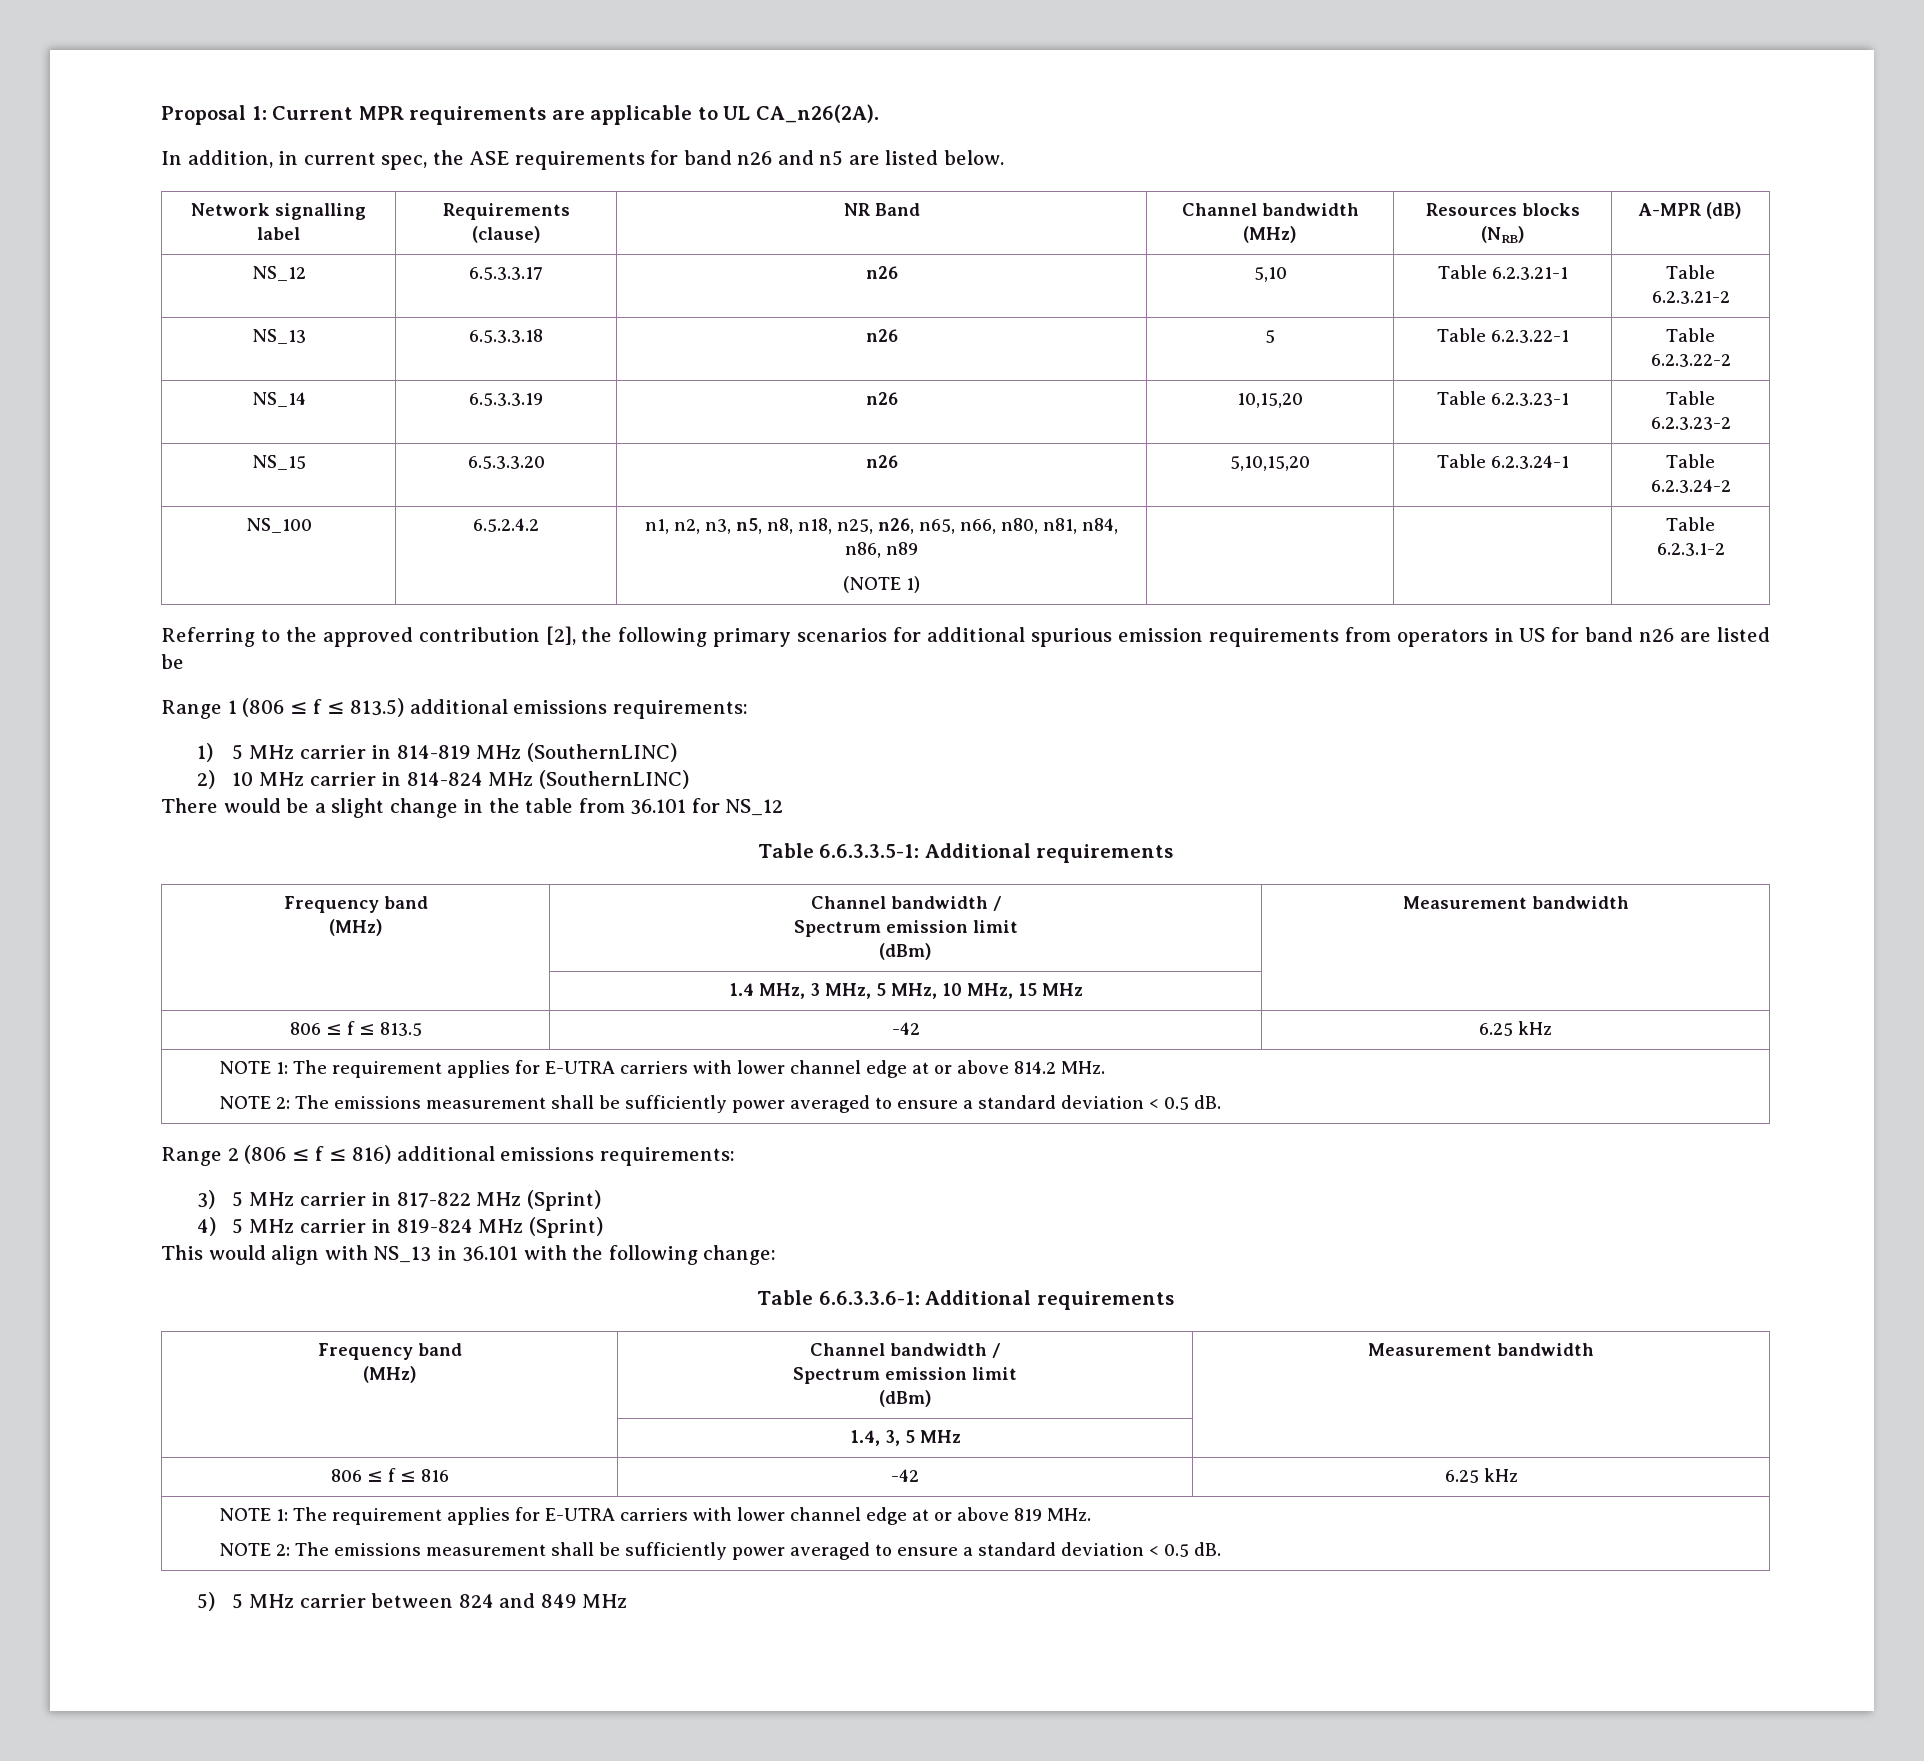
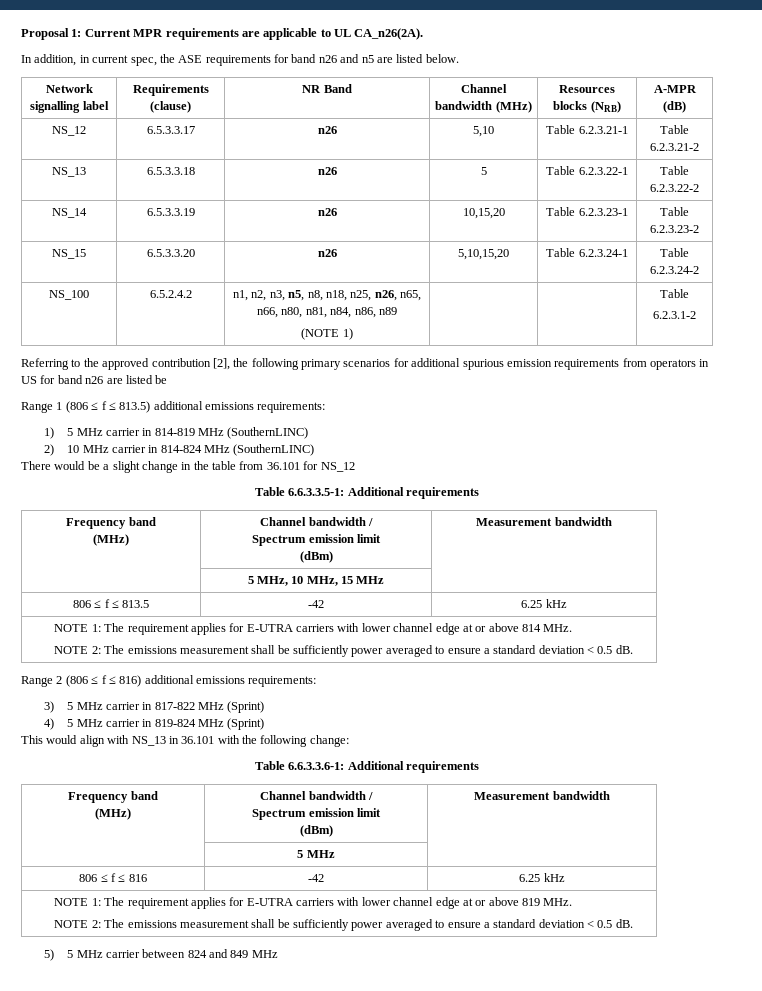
[728,983,871,999] 1.4 MHz, 3 MHz, -> (612, 521) none
[1013,1061,1056,1074] 814.2 -> [522,624,542,632] 814
[849,1430,900,1446] 1.4, 3, -> (610, 795) none

